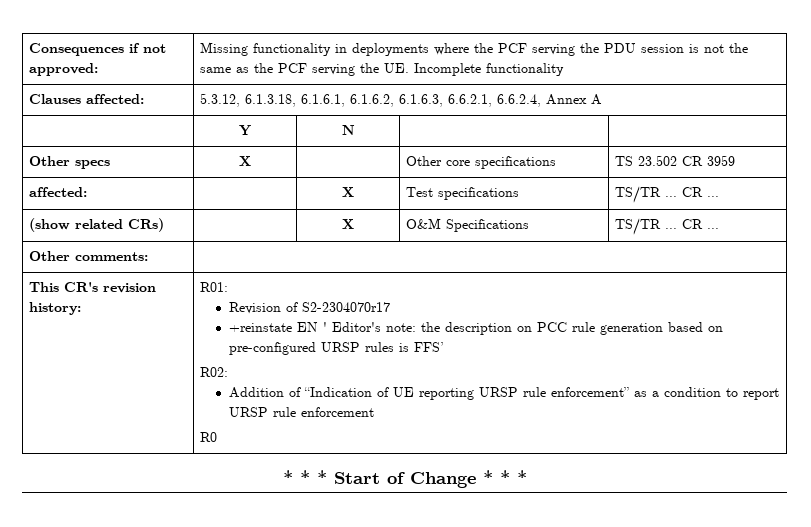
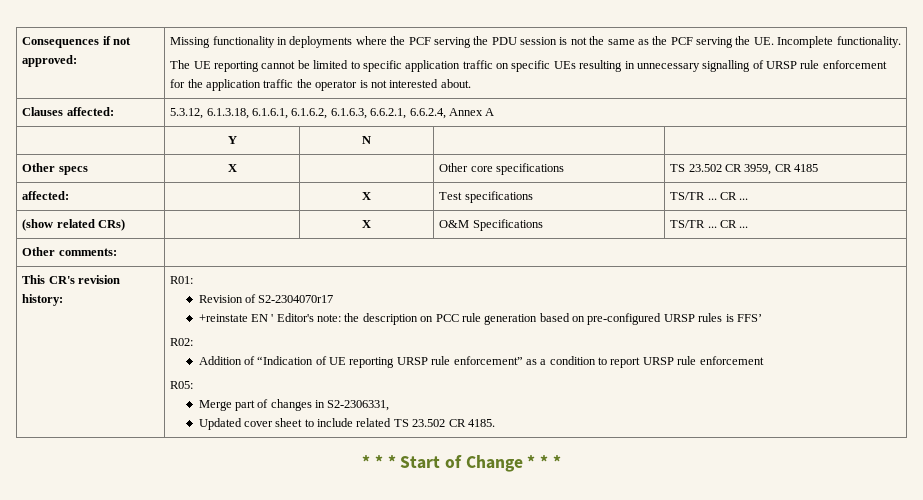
[486,63,565,76] functionality -> [836,36,901,48] [170,60,887,72] [170,79,471,91] functionality. // The UE reporting cannot be limited to specific application traffic on specific UEs resulting in unnecessary signalling of URSP rule enforcement for the application traffic the operator is not interested about.
[707,155,736,166] 3959 -> [744,164,819,175] 3959, CR 4185
[200,432,218,442] R0 -> [170,381,194,389] [198,399,390,411] [198,418,495,430] R05: // Merge part of changes in S2-2306331, // Updated cover sheet to include related TS 23.502 CR 4185.

